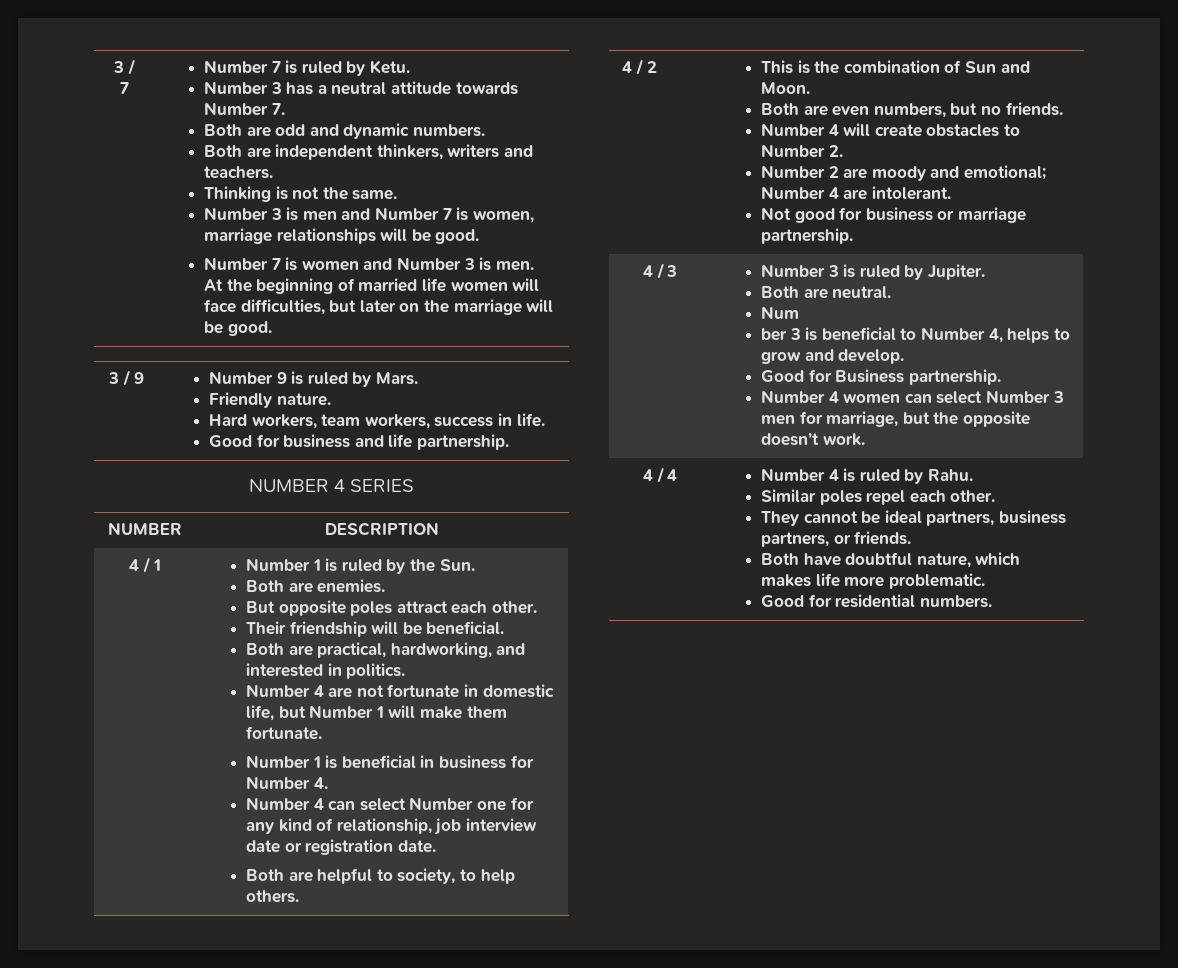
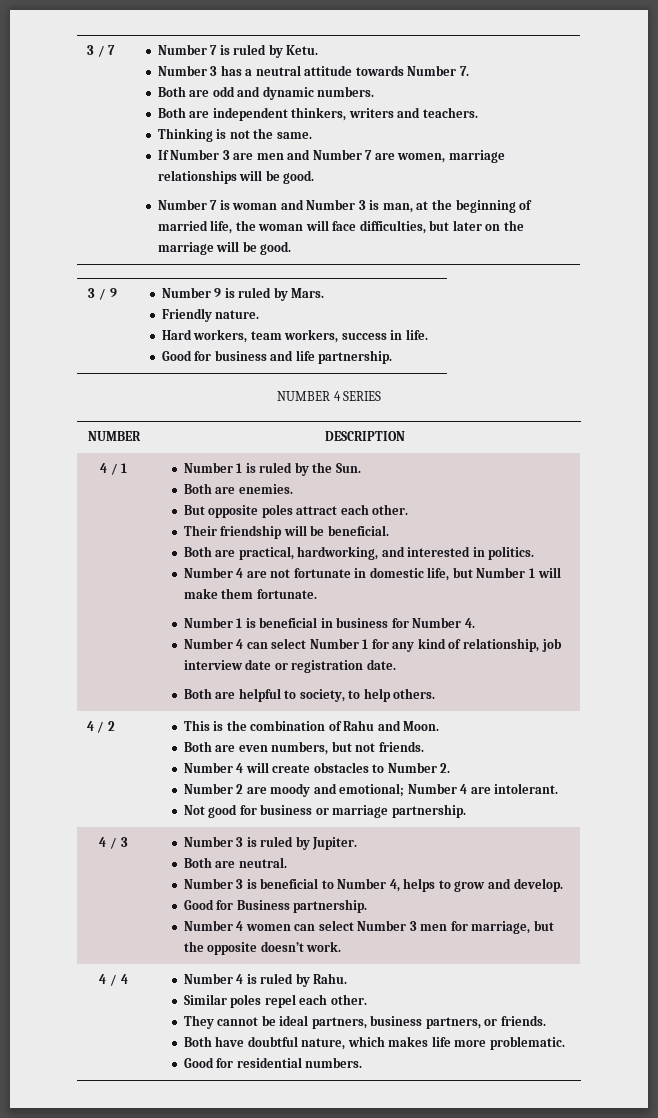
[203,207,299,221] Number 3 is -> [157,149,254,160] If Number 3 are
[456,207,469,221] is -> [374,153,395,160] are
[301,261,359,271] women -> [232,203,278,210] woman
[495,261,534,271] [203,279,223,291] men. At -> [382,201,429,213] man, at
[421,278,508,292] life women -> [210,220,304,234] life, the woman
[476,801,506,811] one -> [362,639,369,649] 1
[964,61,996,73] Sun -> [343,720,375,731] Rahu
[980,106,1001,115] no -> [355,743,376,752] not
[760,306,799,319] [760,328,787,341] Num // ber -> [183,878,233,889] Number

